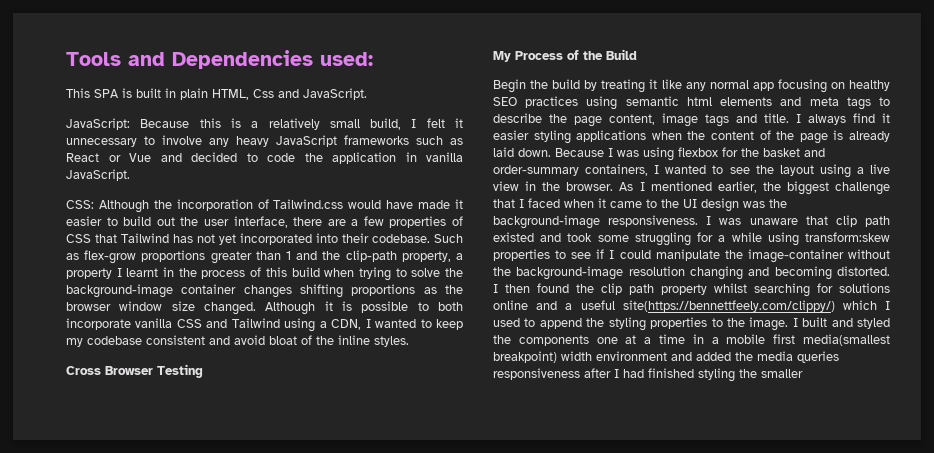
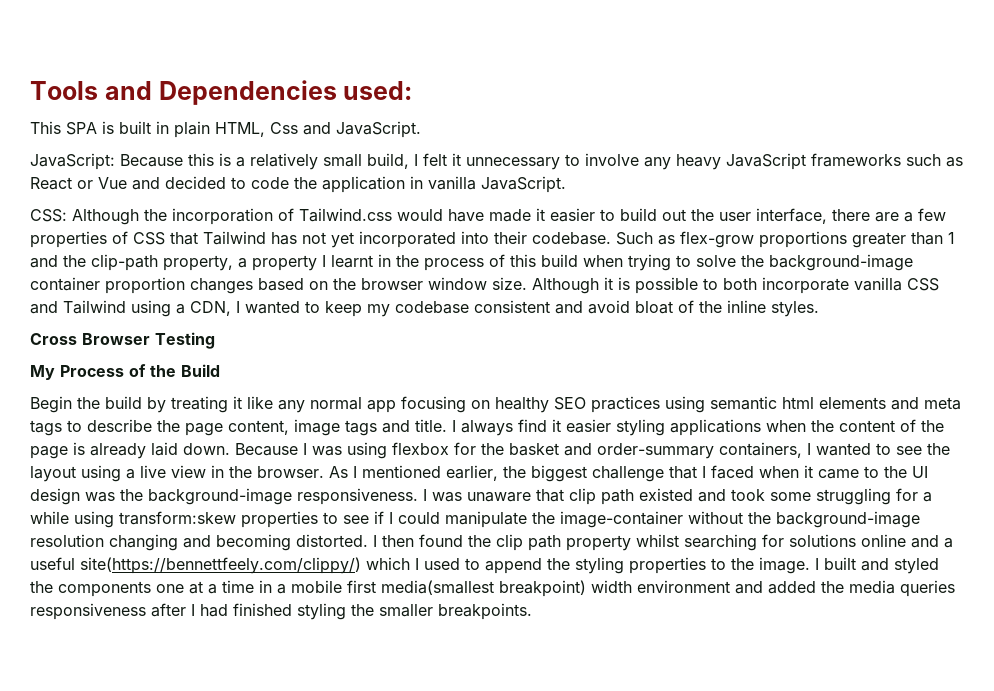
[243,284,437,298] changes shifting proportions as -> [105,277,328,294] proportion changes based on
[171,301,256,315] size changed. -> [492,277,527,290] size.
(803, 373) none -> [438,603,532,620] breakpoints.

